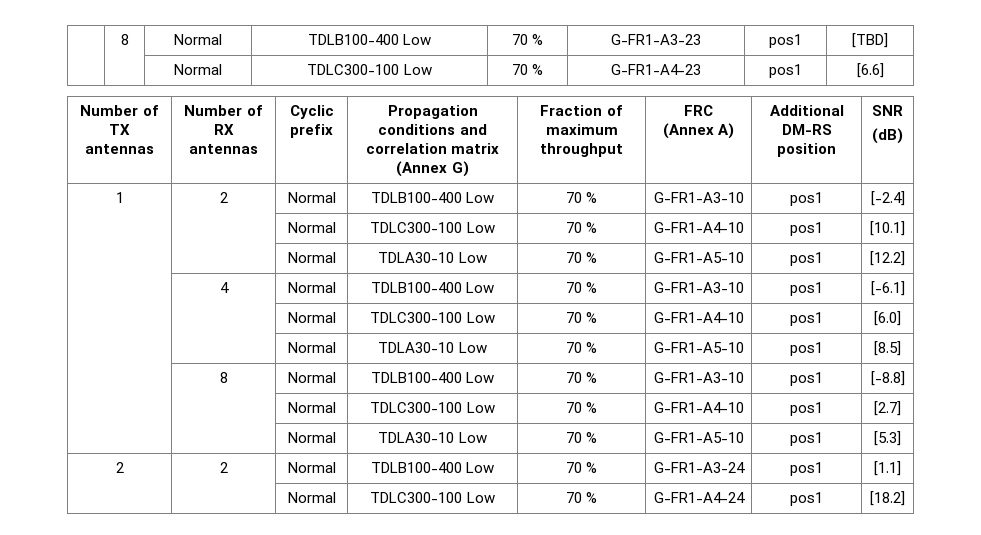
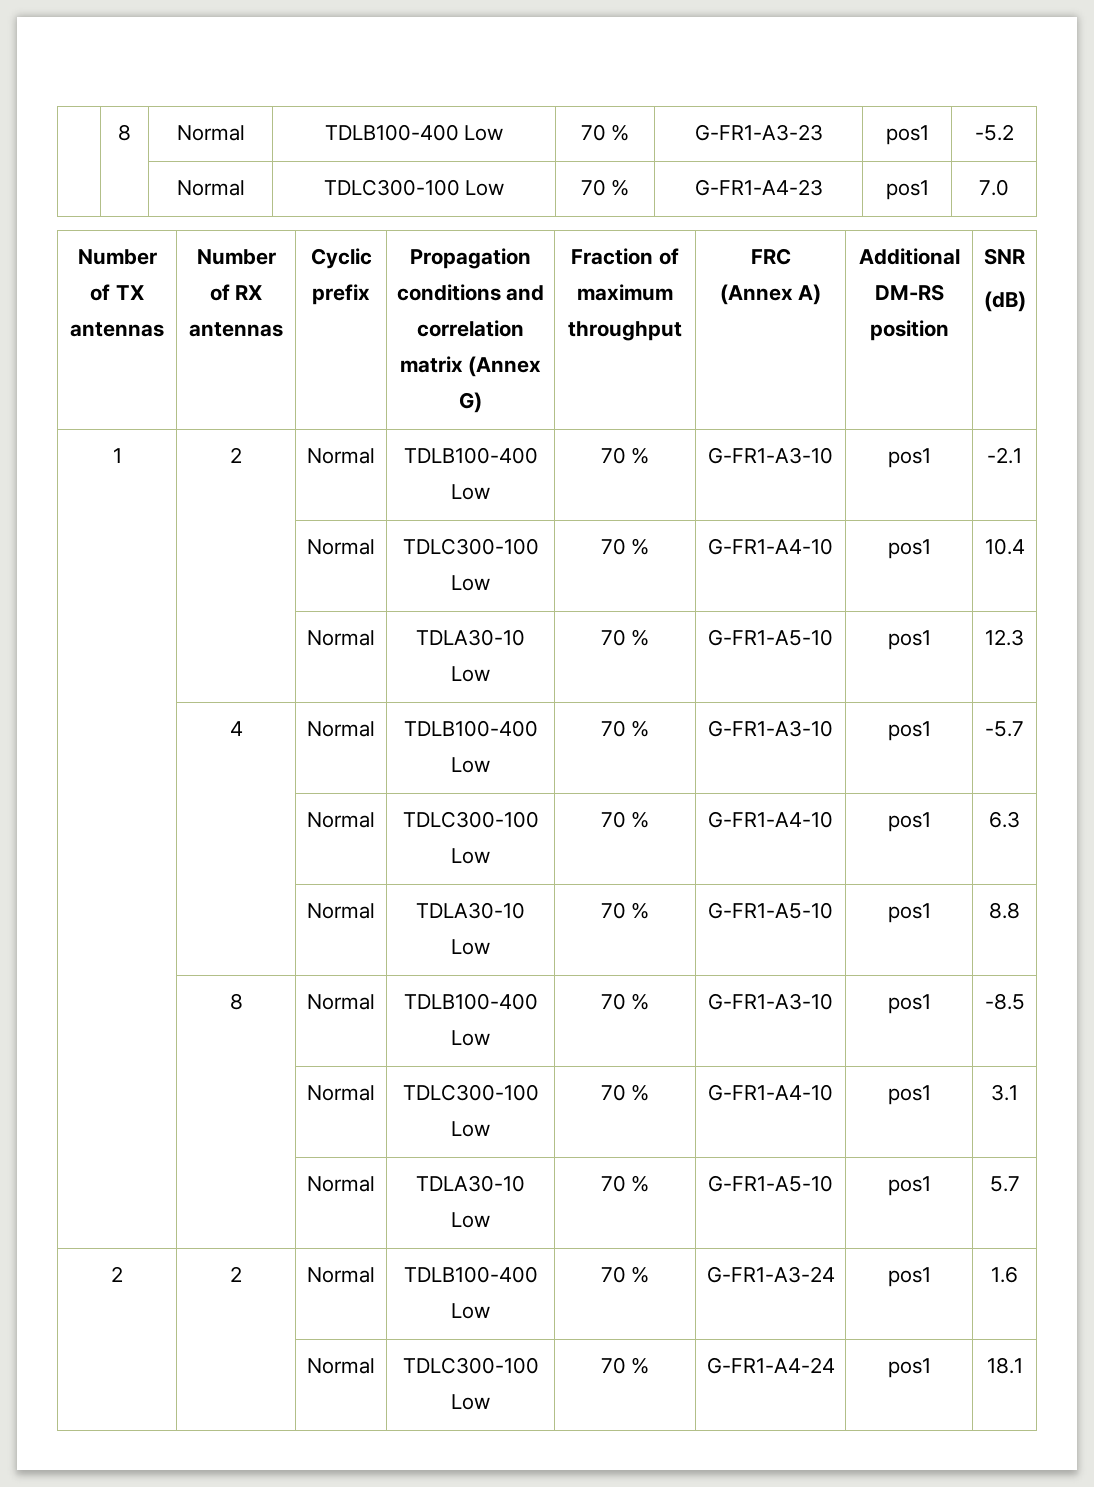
[852,33,888,48] [TBD] -> [974,124,1014,141] -5.2
[856,63,884,78] [6.6] -> [979,179,1009,196] 7.0
[870,191,905,206] [287,222,336,233] [370,222,495,233] [565,222,598,233] [653,222,744,233] [790,222,823,236] [870,221,905,236] [287,252,336,263] [378,252,487,263] [565,252,598,263] [653,252,744,263] [790,252,823,266] [870,251,905,266] [-2.4] // | | Normal | TDLC300-100 Low | 70 % | G-FR1-A4-10 | pos1 | [10.1] // | | Normal | TDLA30-10 Low | 70 % | G-FR1-A5-10 | pos1 | [12.2] -> [987,447,1022,464] [307,539,375,555] [402,538,539,555] [451,575,490,591] [600,538,650,555] [708,538,833,555] [887,539,931,559] [984,538,1025,555] [307,630,375,646] [416,629,525,646] [451,666,490,682] [600,629,650,646] [708,629,833,646] [887,630,931,650] [985,629,1024,646] -2.1 // | | Normal | TDLC300-100 Low | 70 % | G-FR1-A4-10 | pos1 | 10.4 // | | Normal | TDLA30-10 Low | 70 % | G-FR1-A5-10 | pos1 | 12.3
[870,281,905,296] [287,312,336,323] [370,312,495,323] [565,312,598,323] [653,312,744,323] [790,312,823,326] [874,311,901,326] [287,342,336,353] [378,342,487,353] [565,342,598,353] [653,342,744,353] [790,342,823,356] [874,341,901,356] [-6.1] // | | Normal | TDLC300-100 Low | 70 % | G-FR1-A4-10 | pos1 | [6.0] // | | Normal | TDLA30-10 Low | 70 % | G-FR1-A5-10 | pos1 | [8.5] -> [985,721,1024,737] [307,812,375,828] [402,811,539,828] [451,848,490,864] [600,811,650,828] [708,811,833,828] [887,812,931,832] [989,811,1020,828] [307,903,375,919] [416,902,525,919] [451,939,490,955] [600,902,650,919] [708,902,833,919] [887,903,931,923] [989,902,1020,919] -5.7 // | | Normal | TDLC300-100 Low | 70 % | G-FR1-A4-10 | pos1 | 6.3 // | | Normal | TDLA30-10 Low | 70 % | G-FR1-A5-10 | pos1 | 8.8
[870,371,905,386] [287,402,336,413] [370,402,495,413] [565,402,598,413] [653,402,744,413] [790,402,823,416] [874,401,901,416] [287,432,336,443] [378,432,487,443] [565,432,598,443] [653,432,744,443] [790,432,823,446] [874,431,901,446] [-8.8] // | | Normal | TDLC300-100 Low | 70 % | G-FR1-A4-10 | pos1 | [2.7] // | | Normal | TDLA30-10 Low | 70 % | G-FR1-A5-10 | pos1 | [5.3] -> [984,993,1025,1010] [307,1085,375,1101] [402,1084,539,1101] [451,1121,490,1137] [600,1084,650,1101] [708,1084,833,1101] [887,1085,931,1105] [991,1084,1018,1101] [307,1176,375,1192] [416,1175,525,1192] [451,1212,490,1228] [600,1175,650,1192] [708,1175,833,1192] [887,1176,931,1196] [989,1176,1020,1192] -8.5 // | | Normal | TDLC300-100 Low | 70 % | G-FR1-A4-10 | pos1 | 3.1 // | | Normal | TDLA30-10 Low | 70 % | G-FR1-A5-10 | pos1 | 5.7
[874,461,901,476] [1.1] -> [991,1266,1018,1283] 1.6
[870,491,905,506] [18.2] -> [986,1357,1023,1374] 18.1

